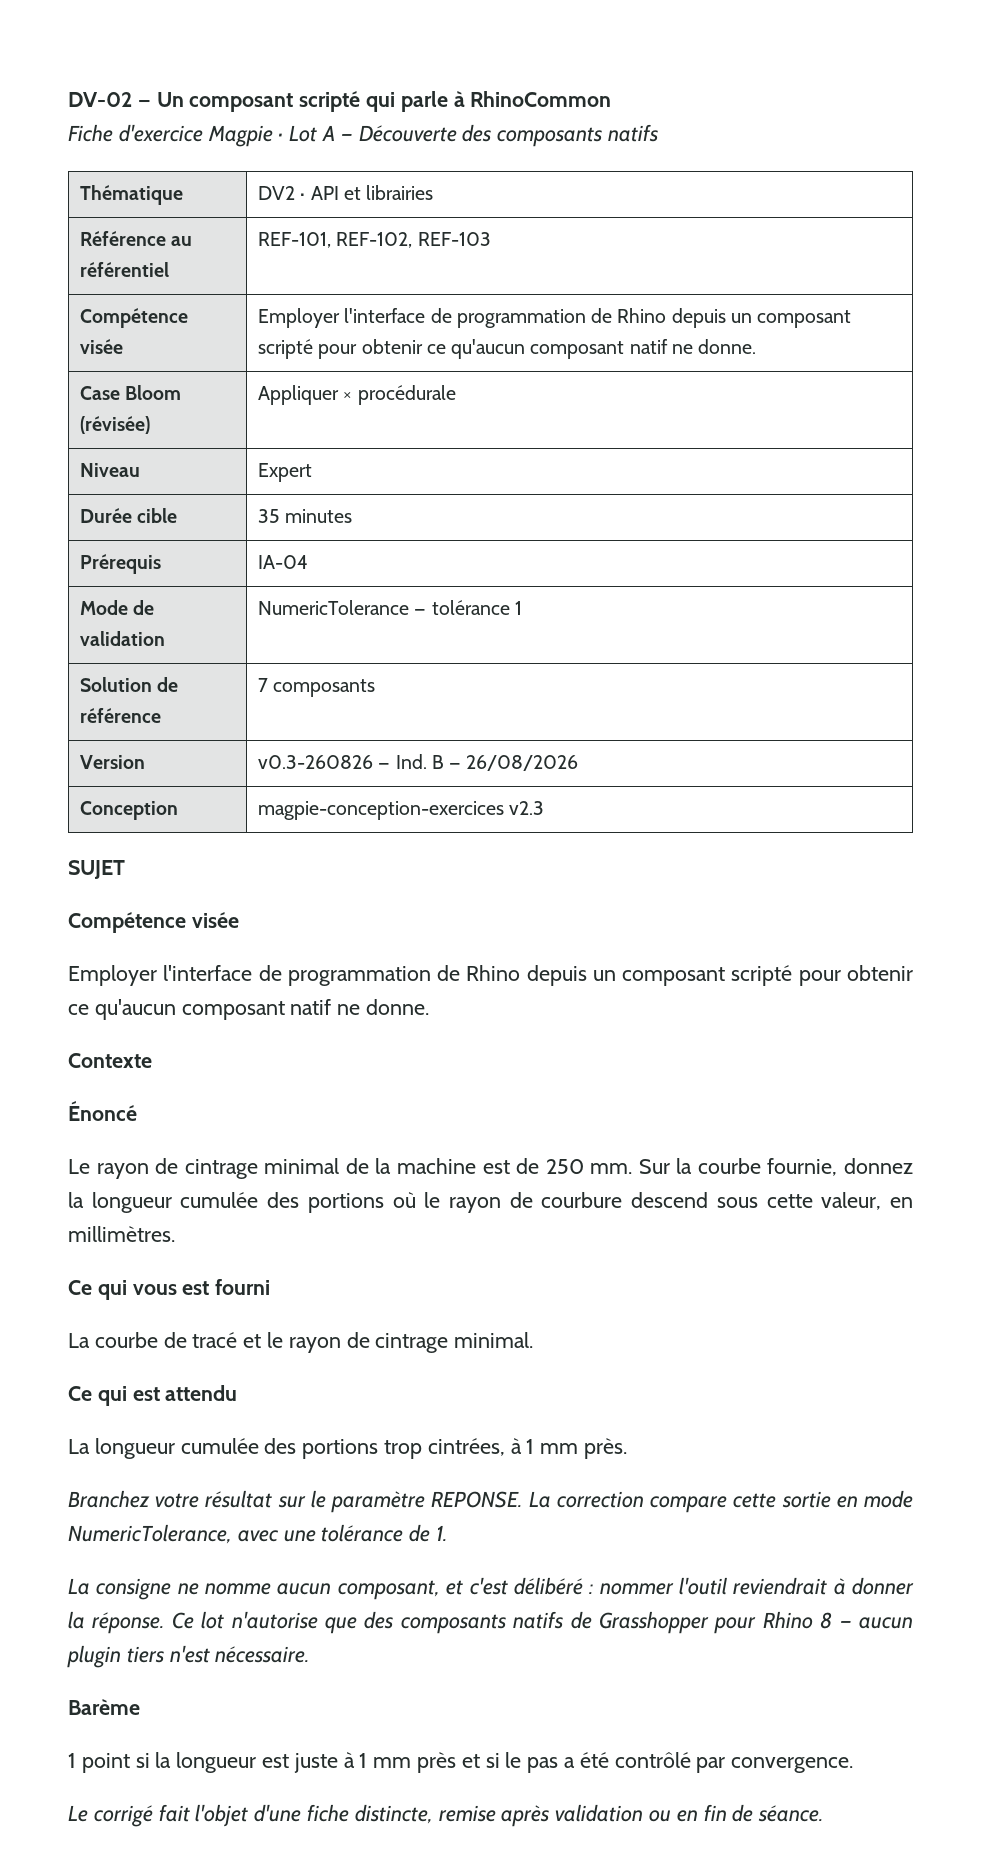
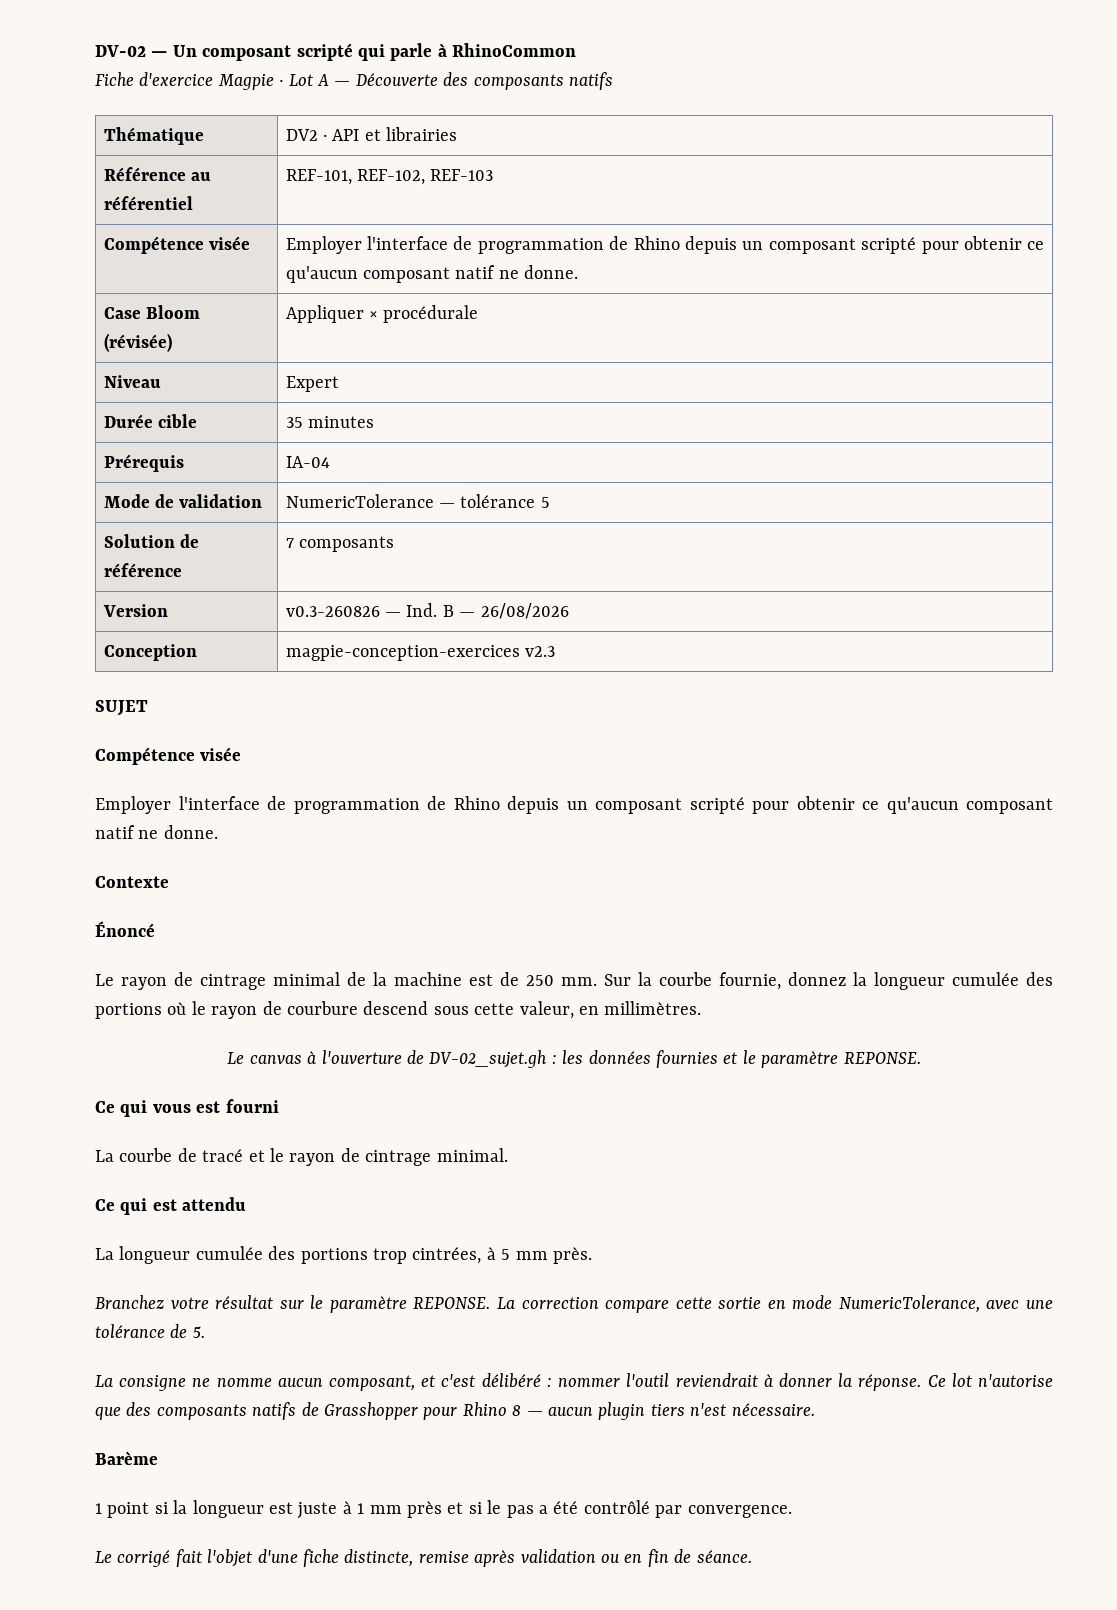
[514,601,522,615] 1 -> [540,497,550,508] 5
(175, 1234) none -> [227,1050,921,1068] // Le canvas à l'ouverture de DV-02_sujet.gh : les données fournies et le paramètre REPONSE.
[526,1439,535,1454] 1 -> [501,1249,511,1260] 5
[435,1525,447,1541] 1. -> [192,1326,205,1338] 5.

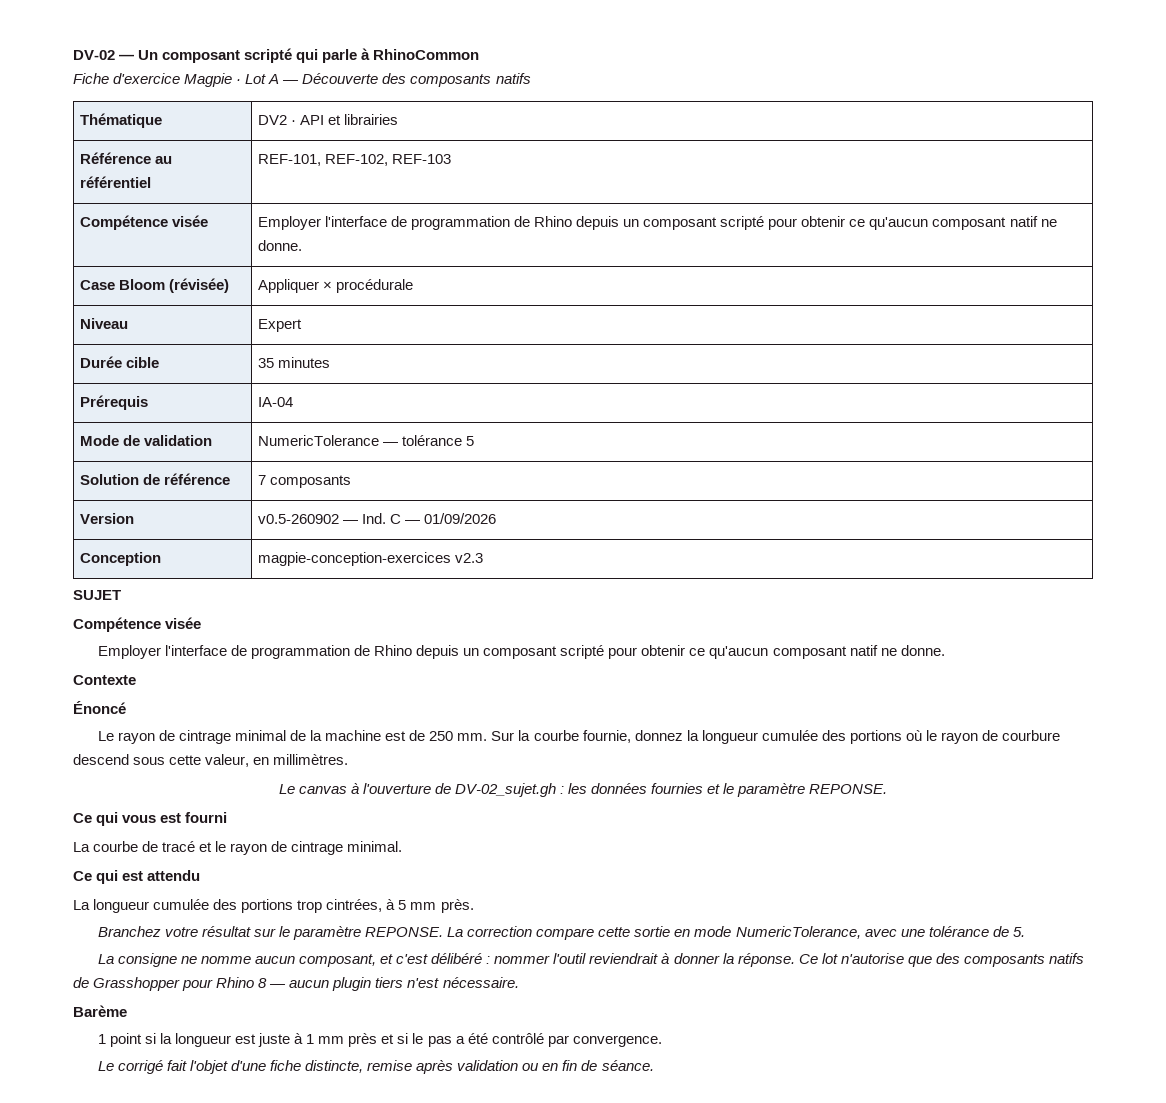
[285,606,380,617] v0.3-260826 -> [257,514,339,524] v0.5-260902
[442,603,569,619] B — 26/08/2026 -> [389,513,496,524] C — 01/09/2026

